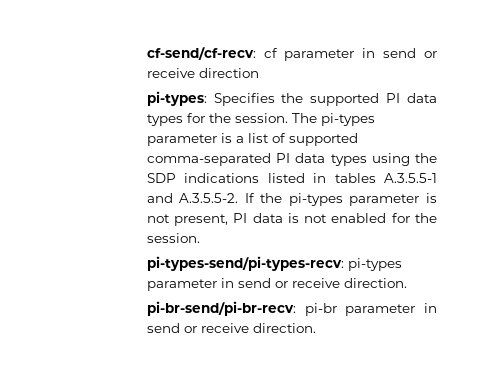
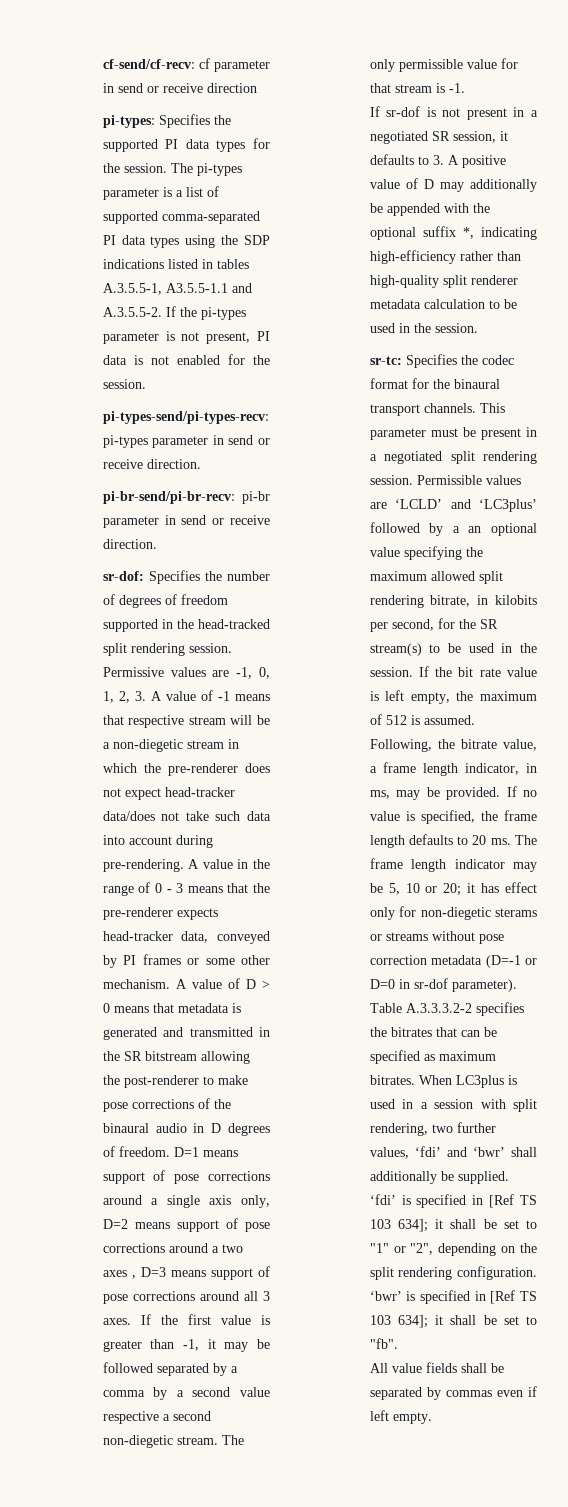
[384,173,438,183] A.3.5.5-1 -> [102,283,228,295] A.3.5.5-1, A3.5.5-1.1
(316, 328) none -> [102,570,270,584] [102,594,228,608] [102,619,270,632] [102,643,232,656] [102,667,270,679] [102,690,270,703] [102,715,270,728] [102,739,239,752] [102,763,270,776] [102,787,235,800] [102,811,271,821] [102,835,213,848] [102,859,270,872] [102,882,271,896] [102,907,218,920] [102,931,270,944] [102,954,270,968] [102,978,270,989] [102,1003,241,1013] [102,1027,270,1040] [102,1051,250,1064] [102,1075,248,1088] [102,1098,231,1112] [102,1123,270,1136] [102,1146,238,1157] [102,1170,270,1184] [102,1195,270,1208] [102,1218,270,1232] [102,1243,243,1253] [102,1266,270,1280] [102,1291,270,1304] [102,1314,270,1325] [102,1339,270,1352] [102,1362,238,1376] [102,1387,270,1400] [102,1411,211,1424] [102,1435,244,1448] [369,58,518,72] [369,83,465,93] [369,106,538,120] [369,131,508,144] [369,154,506,168] [369,178,537,192] [369,203,490,216] [369,226,537,240] [369,250,521,264] [369,275,518,288] [369,299,517,309] [369,323,478,333] [369,354,514,368] [369,378,500,389] [369,403,505,416] [369,427,537,440] [369,451,537,464] [369,475,521,485] [369,499,537,512] [369,522,537,536] [369,546,483,560] [369,571,503,584] [369,595,537,608] [369,618,498,632] [369,643,537,656] [369,666,537,677] [369,690,537,704] [369,714,475,725] [369,739,537,752] [369,762,537,776] [369,786,537,800] [369,810,537,824] [369,834,537,848] [369,858,537,872] [369,882,537,896] [369,906,537,920] [369,931,504,944] [369,955,537,968] [369,978,517,992] [369,1002,524,1016] [369,1027,497,1037] [369,1050,496,1064] [369,1075,517,1088] [369,1099,537,1112] [369,1122,496,1136] [369,1146,537,1159] [369,1171,509,1184] [369,1194,537,1208] [369,1219,537,1232] [369,1243,537,1256] [369,1266,537,1280] [369,1290,537,1304] [369,1315,537,1328] [369,1338,398,1349] [369,1362,504,1373] [369,1386,537,1400] [369,1410,432,1424] // sr-dof: Specifies the number of degrees of freedom supported in the head-tracked split rendering session. Permissive values are -1, 0, 1, 2, 3. A value of -1 means that respective stream will be a non-diegetic stream in which the pre-renderer does not expect head-tracker data/does not take such data into account during pre-rendering. A value in the range of 0 - 3 means that the pre-renderer expects head-tracker data, conveyed by PI frames or some other mechanism. A value of D > 0 means that metadata is generated and transmitted in the SR bitstream allowing the post-renderer to make pose corrections of the binaural audio in D degrees of freedom. D=1 means support of pose corrections around a single axis only, D=2 means support of pose corrections around a two axes , D=3 means support of pose corrections around all 3 axes. If the first value is greater than -1, it may be followed separated by a comma by a second value respective a second non-diegetic stream. The only permissible value for that stream is -1. // If sr-dof is not present in a negotiated SR session, it defaults to 3. A positive value of D may additionally be appended with the optional suffix *, indicating high-efficiency rather than high-quality split renderer metadata calculation to be used in the session. // sr-tc: Specifies the codec format for the binaural transport channels. This parameter must be present in a negotiated split rendering session. Permissible values are ‘LCLD’ and ‘LC3plus’ followed by a an optional value specifying the maximum allowed split rendering bitrate, in kilobits per second, for the SR stream(s) to be used in the session. If the bit rate value is left empty, the maximum of 512 is assumed. Following, the bitrate value, a frame length indicator, in ms, may be provided. If no value is specified, the frame length defaults to 20 ms. The frame length indicator may be 5, 10 or 20; it has effect only for non-diegetic sterams or streams without pose correction metadata (D=-1 or D=0 in sr-dof parameter). Table A.3.3.3.2-2 specifies the bitrates that can be specified as maximum bitrates. When LC3plus is used in a session with split rendering, two further values, ‘fdi’ and ‘bwr’ shall additionally be supplied. ‘fdi’ is specified in [Ref TS 103 634]; it shall be set to "1" or "2", depending on the split rendering configuration. ‘bwr’ is specified in [Ref TS 103 634]; it shall be set to "fb". // All value fields shall be separated by commas even if left empty.

